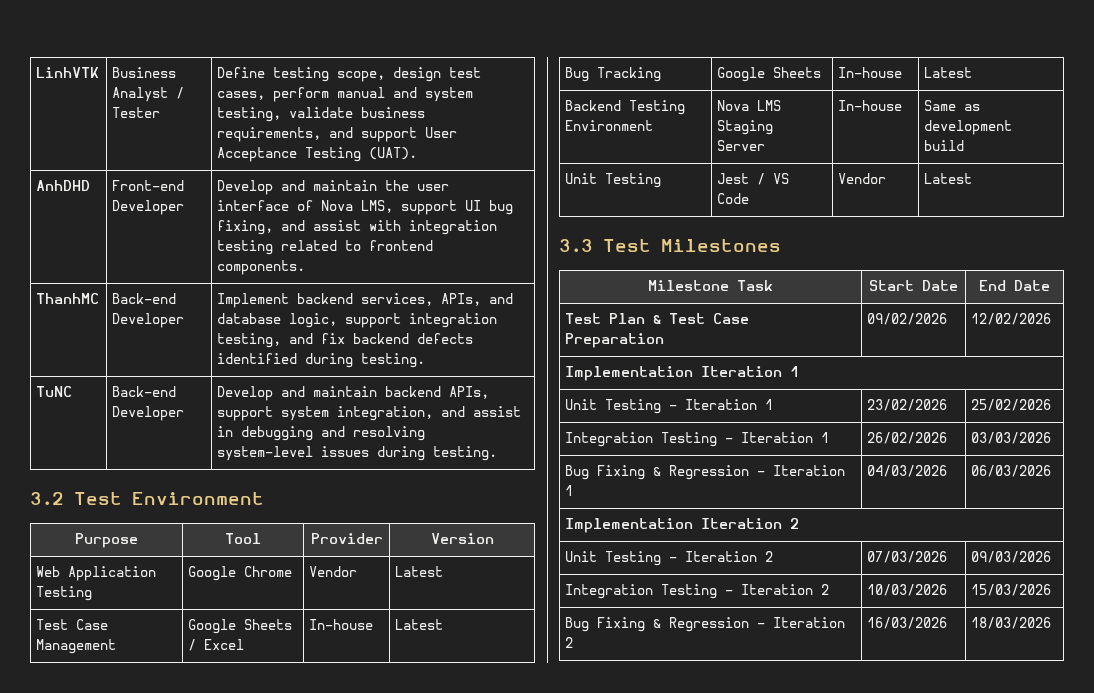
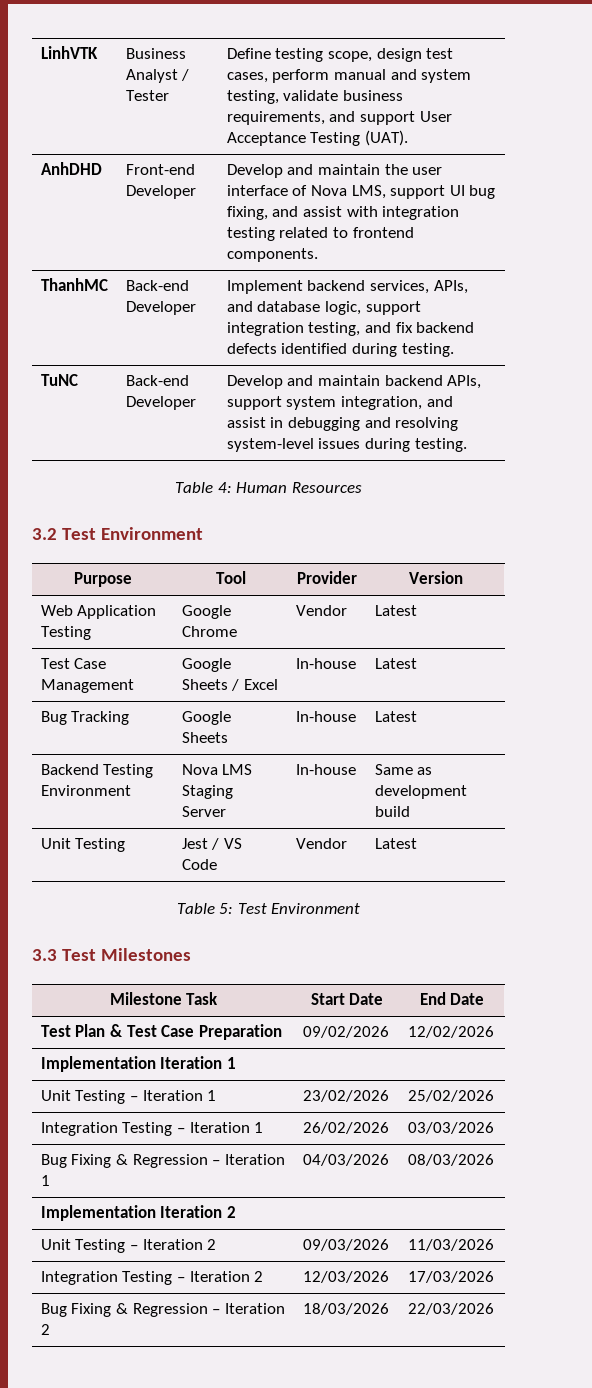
(498, 453) none -> [175,482,362,493] // Table 4: Human Resources
(973, 178) none -> [176,903,361,914] // Table 5: Test Environment
[971,465,1052,477] 06/03/2026 -> [407,1154,494,1166] 08/03/2026
[867,551,948,563] [971,551,1052,563] 07/03/2026 | 09/03/2026 -> [302,1239,389,1251] [407,1239,494,1251] 09/03/2026 | 11/03/2026
[867,584,948,596] [971,584,1052,596] 10/03/2026 | 15/03/2026 -> [302,1271,389,1283] [407,1271,494,1283] 12/03/2026 | 17/03/2026
[867,617,948,629] [971,617,1052,629] 16/03/2026 | 18/03/2026 -> [302,1303,389,1315] [407,1303,494,1315] 18/03/2026 | 22/03/2026

